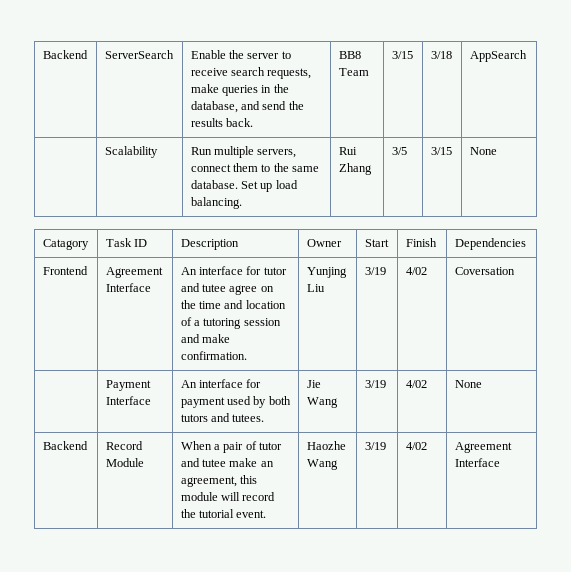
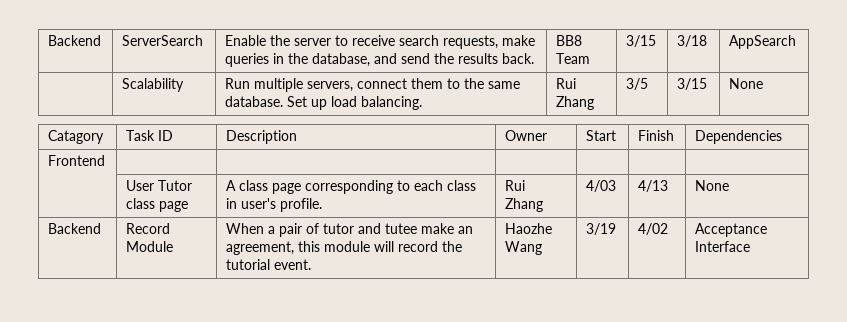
[105,267,163,278] [105,283,151,292] [180,266,287,275] [180,283,274,295] [180,300,286,309] [180,317,281,329] [180,334,231,343] [180,351,247,360] [306,267,347,278] [306,284,325,292] [364,267,386,275] [405,267,427,275] [454,267,515,275] [105,380,151,391] [105,396,151,405] [180,379,262,388] [180,396,291,408] [180,413,265,422] [306,380,321,388] [306,397,338,408] [364,380,386,388] [405,380,427,388] Agreement Interface | An interface for tutor and tutee agree on the time and location of a tutoring session and make confirmation. | Yunjing Liu | 3/19 | 4/02 | Coversation // | Payment Interface | An interface for payment used by both tutors and tutees. | Jie Wang | 3/19 | 4/02 -> [126,180,193,191] [126,198,189,212] [226,180,477,194] [226,198,323,212] [505,180,526,191] [505,198,544,212] [586,180,617,192] [638,180,669,192] | | | | | // | User Tutor class page | A class page corresponding to each class in user's profile. | Rui Zhang | 4/03 | 4/13
[454,442,512,453] Agreement -> [695,223,768,237] Acceptance

